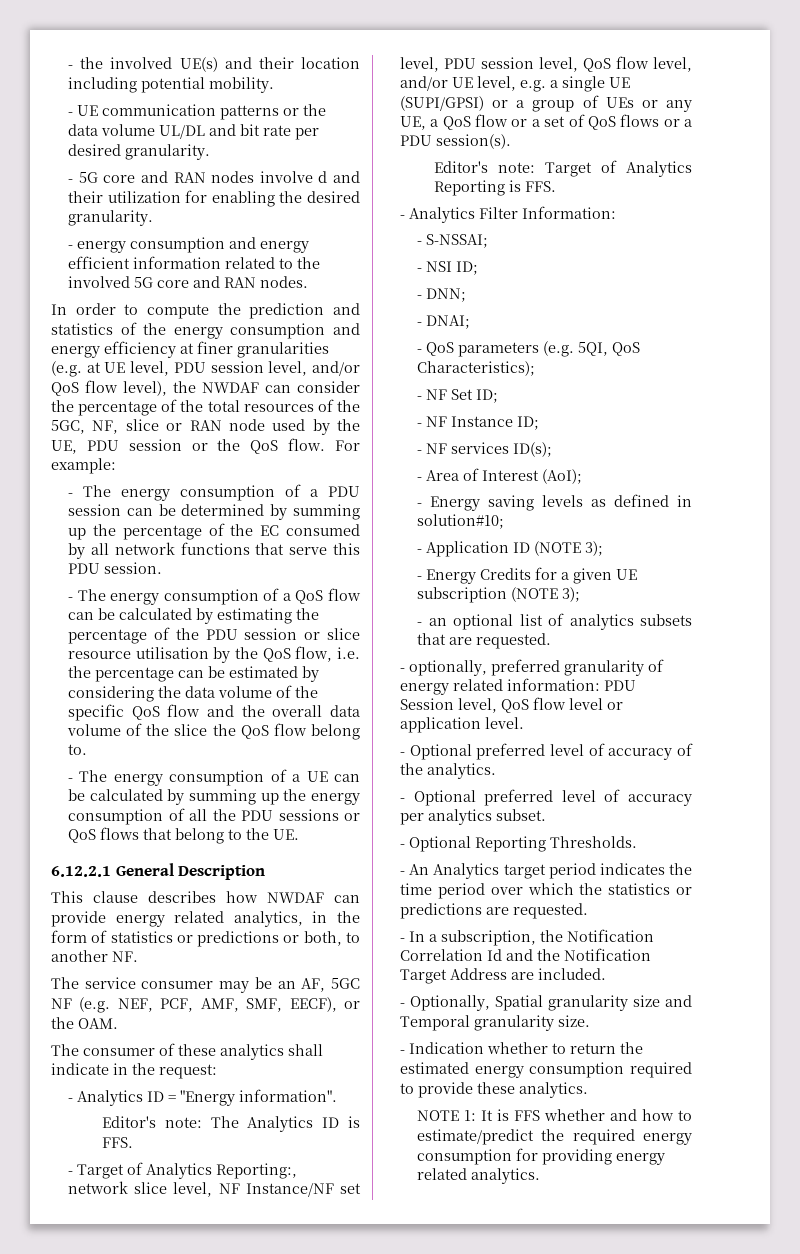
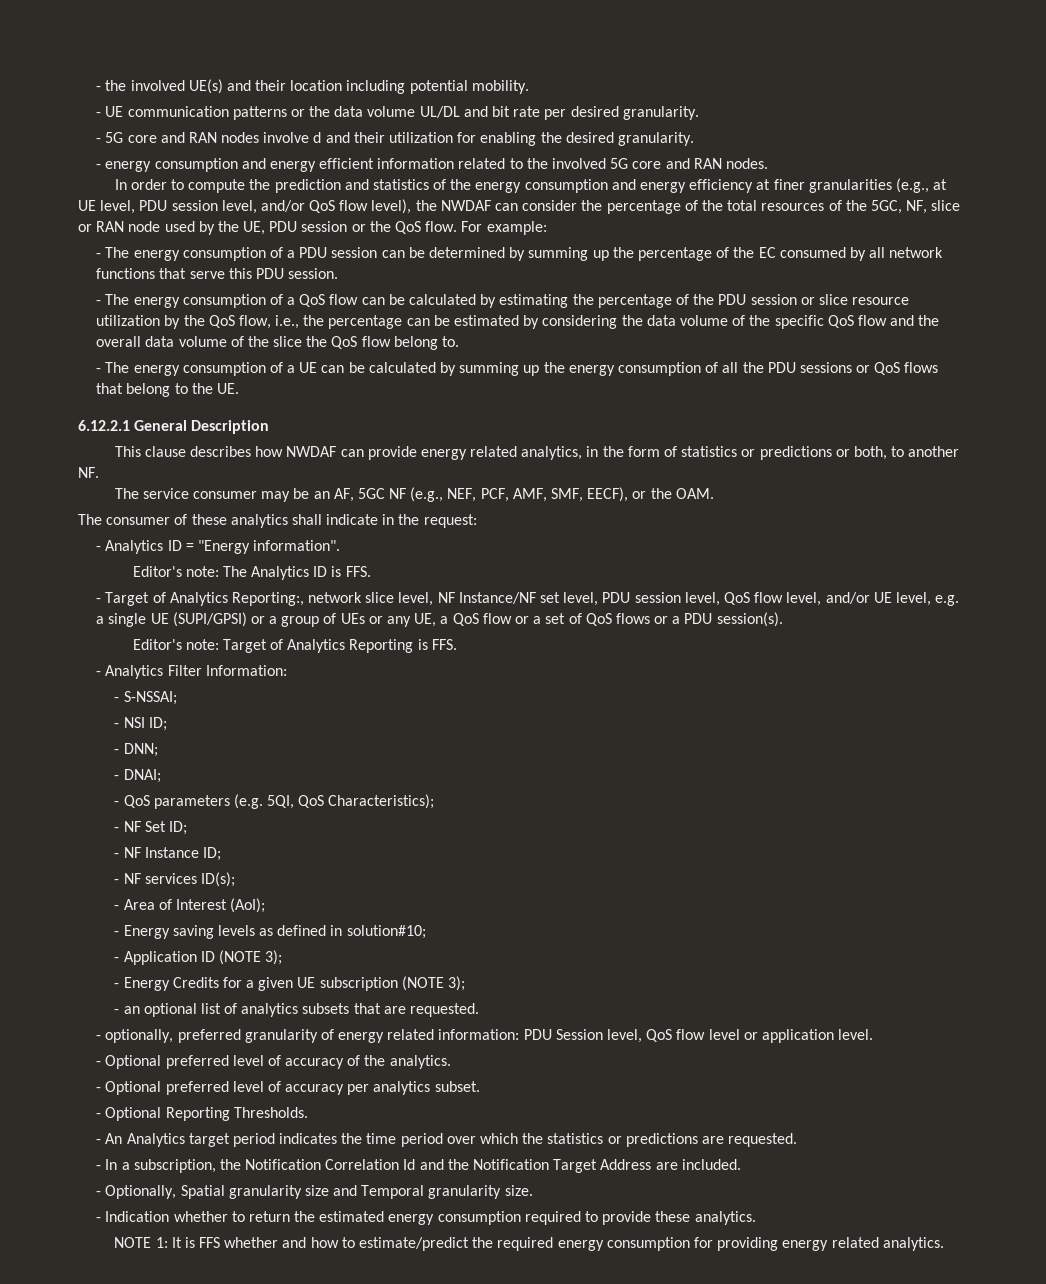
[51,361,82,377] (e.g. -> [895,178,929,193] (e.g.,
[135,647,209,659] utilisation -> [96,315,161,326] utilization
[337,647,360,659] i.e. -> [275,315,300,329] i.e.,
[79,997,111,1013] (e.g. -> [410,487,444,502] (e.g.,

